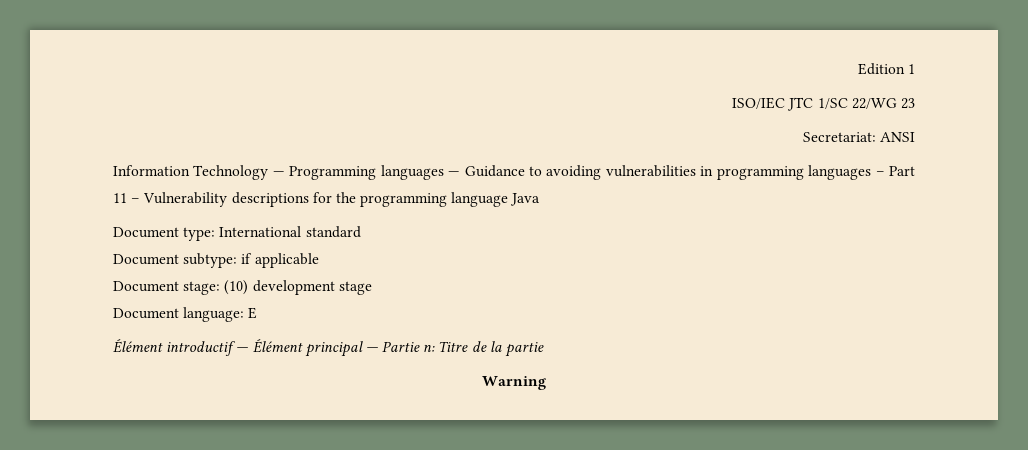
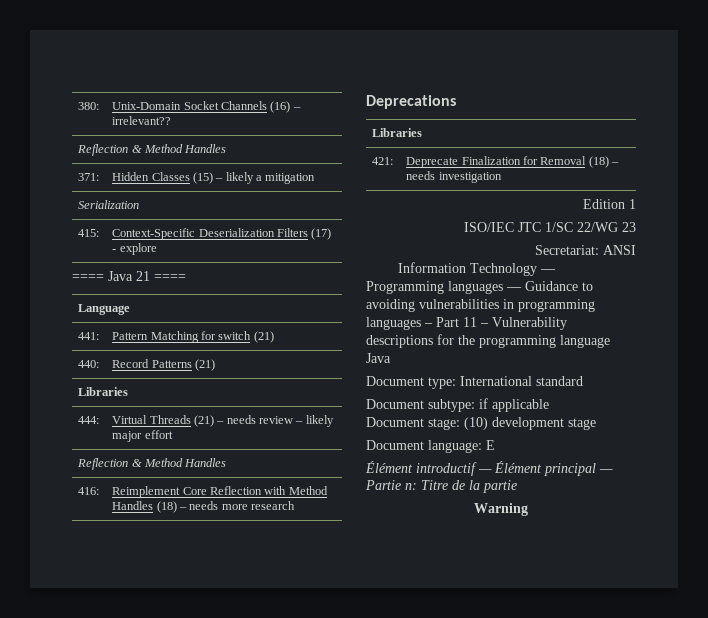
(857, 69) none -> [78,102,100,110] [112,101,301,113] [112,116,172,125] [77,144,227,156] [78,173,100,181] [112,172,316,184] [78,200,140,209] [78,229,100,237] [112,228,332,240] [112,243,157,255] [72,271,186,281] [78,304,131,315] [78,332,100,340] [112,331,274,343] [78,360,100,368] [112,359,215,371] [78,387,129,396] [78,416,100,424] [112,415,334,427] [112,430,173,442] [77,458,227,470] [78,487,100,495] [112,486,328,498] [112,501,296,513] [366,95,456,109] [372,128,423,137] [372,157,394,165] [406,156,620,168] [406,171,502,183] 380: | Unix-Domain Socket Channels (16) – irrelevant?? // Reflection & Method Handles // 371: | Hidden Classes (15) – likely a mitigation // Serialization // 415: | Context-Specific Deserialization Filters (17) - explore // ==== Java 21 ==== // Language // 441: | Pattern Matching for switch (21) // 440: | Record Patterns (21) // Libraries // 444: | Virtual Threads (21) – needs review – likely major effort // Reflection & Method Handles // 416: | Reimplement Core Reflection with Method Handles (18) – needs more research // Deprecations // Libraries // 421: | Deprecate Finalization for Removal (18) – needs investigation //

